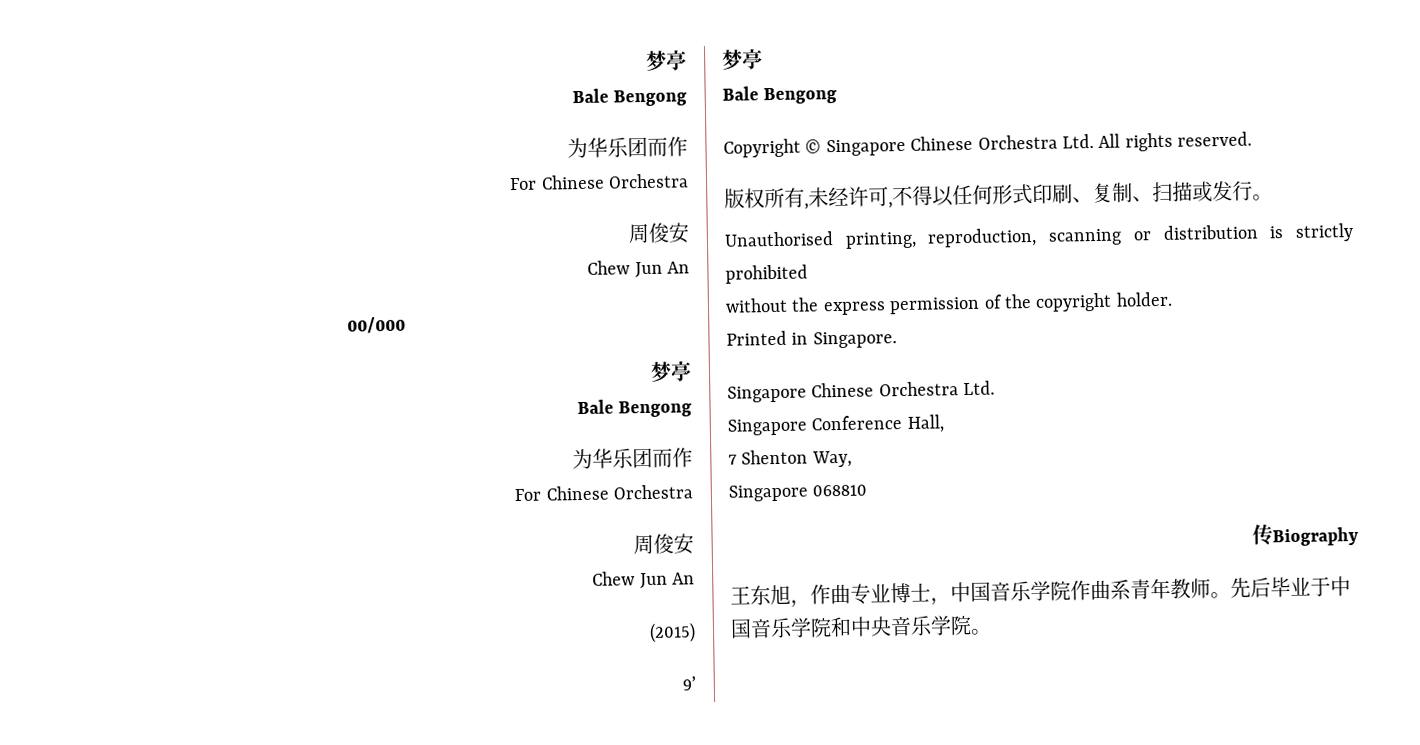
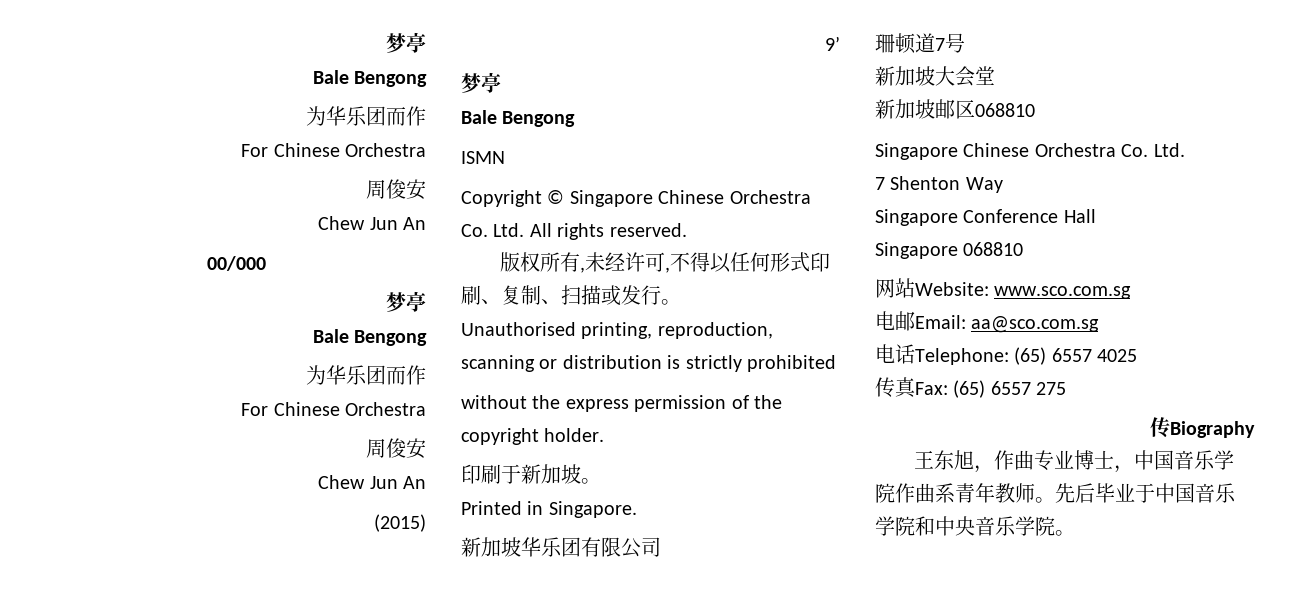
(838, 95) none -> [461,151,505,164] // ISMN
(1058, 142) none -> [461,224,488,237] Co.
(1173, 299) none -> [461,464,601,484] // 印刷于新加坡。
[727,380,996,403] // Singapore Chinese Orchestra Ltd. -> [461,537,661,558] [875,33,965,54] [875,66,995,87] [875,99,1035,119] [875,143,1185,160] [875,176,1003,193] // 新加坡华乐团有限公司 // 珊顿道7号 // 新加坡大会堂 // 新加坡邮区068810 // Singapore Chinese Orchestra Co. Ltd. // 7 Shenton Way
[906,414,944,433] [728,449,852,468] [728,484,868,502] Hall, // 7 Shenton Way, // Singapore 068810 -> [1063,209,1096,223] [875,242,1024,259] [875,278,1132,299] [875,311,1100,333] [875,344,1138,365] [875,377,1067,398] Hall // Singapore 068810 // 网站Website: www.sco.com.sg // 电邮Email: aa@sco.com.sg // 电话Telephone: (65) 6557 4025 // 传真Fax: (65) 6557 275

